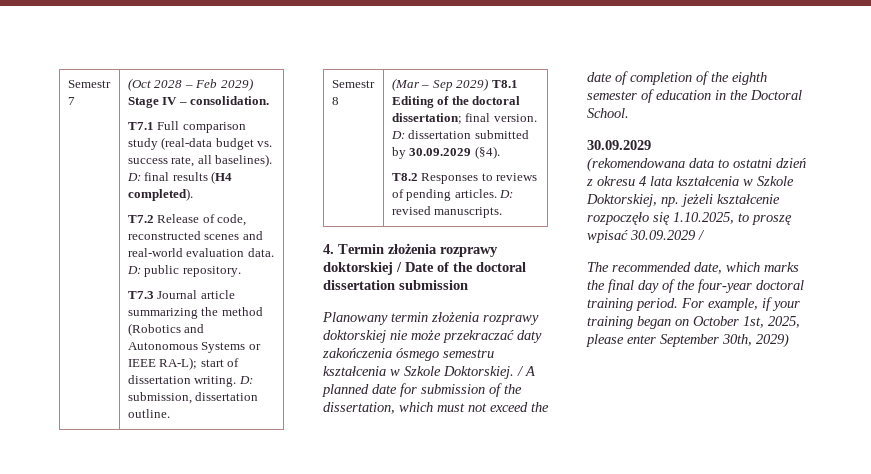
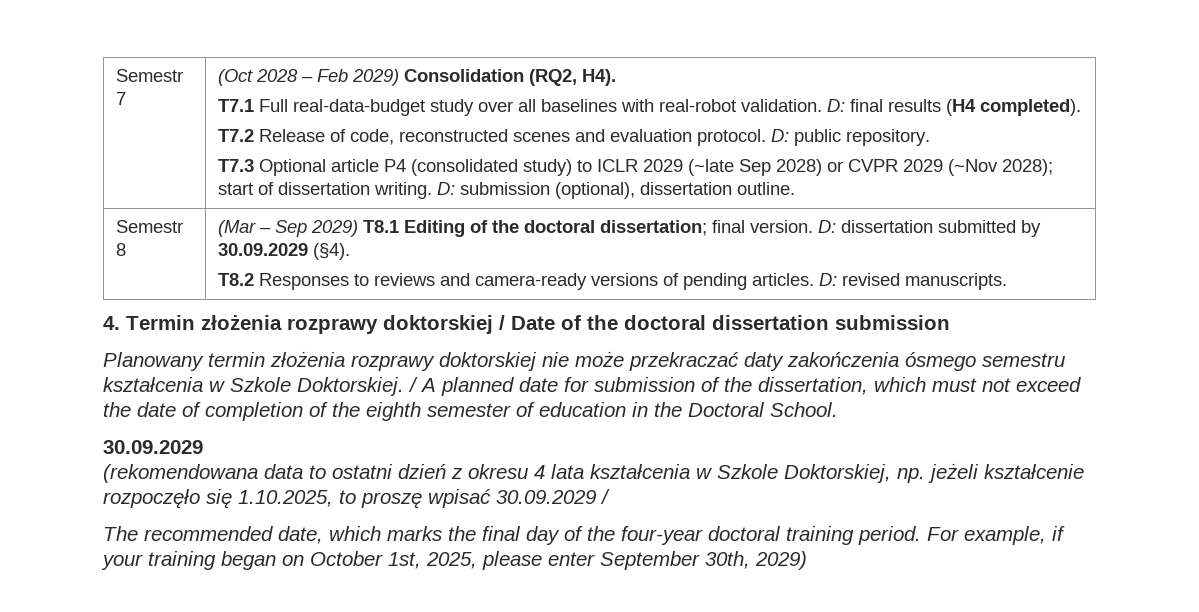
[127,96,270,108] [127,121,246,133] [127,137,273,150] [127,154,273,167] Stage IV – consolidation. // T7.1 Full comparison study (real-data budget vs. success rate, all baselines). -> [404,69,617,86] [218,99,823,116] Consolidation (RQ2, H4). // T7.1 Full real-data-budget study over all baselines with real-robot validation.
[127,248,274,257] real-world evaluation data. -> [610,129,767,146] evaluation protocol.
[157,290,235,299] [127,307,263,319] [127,323,205,336] [127,342,261,353] [127,357,198,370] Journal article summarizing the method (Robotics and Autonomous Systems or IEEE RA-L); -> [259,159,1054,176] Optional article P4 (consolidated study) to ICLR 2029 (~late Sep 2028) or CVPR 2029 (~Nov 2028);
[127,392,192,404] submission, -> [460,182,636,199] submission (optional),
(538, 177) none -> [440,273,659,290] and camera-ready versions

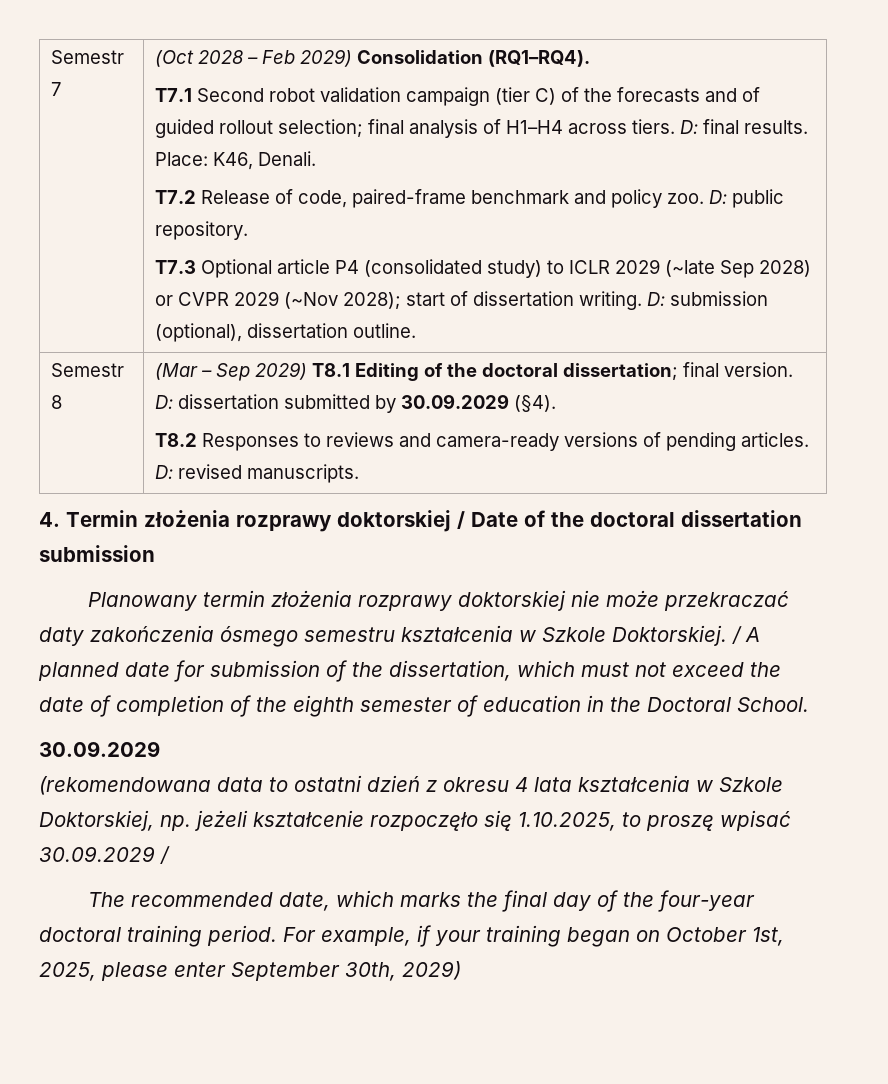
[529,69,617,86] (RQ2, H4). -> [488,50,591,67] (RQ1–RQ4).
[259,99,1082,116] Full real-data-budget study over all baselines with real-robot validation. D: final results (H4 completed). -> [197,87,761,106] [155,119,809,138] [155,151,317,170] Second robot validation campaign (tier C) of the forecasts and of guided rollout selection; final analysis of H1–H4 across tiers. D: final results. Place: K46, Denali.
[399,129,767,146] reconstructed scenes and evaluation protocol. -> [352,189,705,208] paired-frame benchmark and policy zoo.

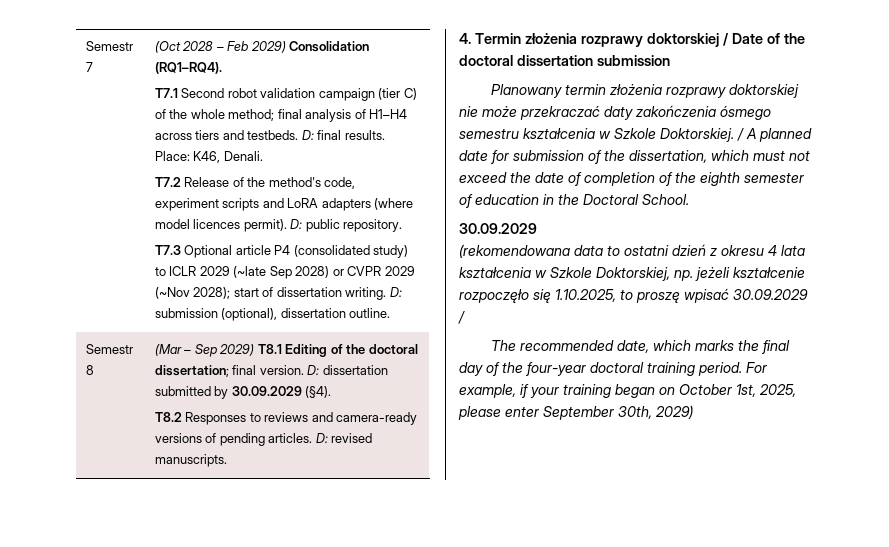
[617,87,761,102] [155,119,364,138] forecasts and of guided rollout selection; -> [190,109,275,121] whole method;
[632,119,676,134] tiers. -> [195,130,299,140] tiers and testbeds.
[298,189,705,208] code, paired-frame benchmark and policy zoo. -> [247,177,356,189] [154,198,414,211] [154,219,287,232] the method's code, experiment scripts and LoRA adapters (where model licences permit).

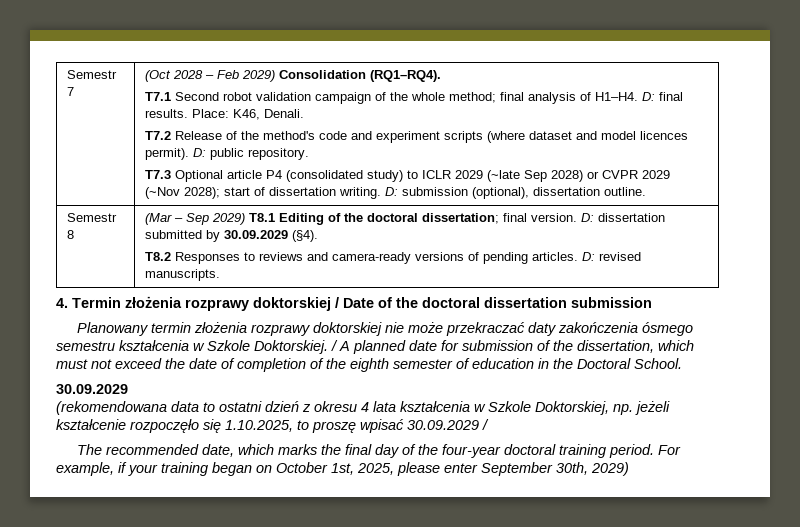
[378,88,417,100] (tier C) -> (372, 98) none
[369,109,408,119] [154,130,299,140] H1–H4 across tiers and testbeds. -> [595,92,639,101] H1–H4.
[324,177,356,189] [154,198,414,211] code, experiment scripts and LoRA adapters (where -> [319,131,598,143] code and experiment scripts (where dataset and

